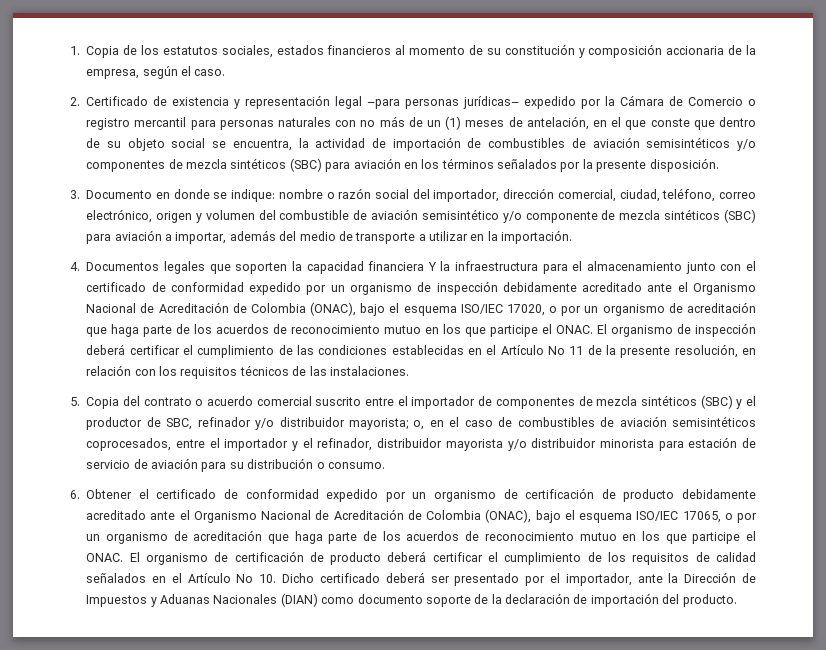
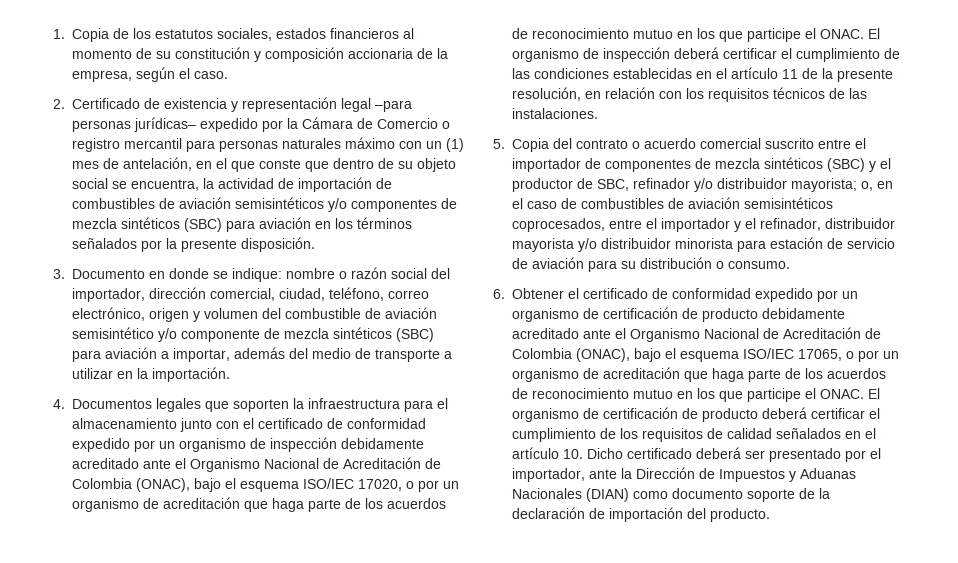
[335,116,423,127] con no más de -> [345,137,422,149] máximo con
[465,120,505,127] meses -> [72,161,99,169] mes
[306,261,451,274] capacidad financiera Y la -> (304, 403) none
[500,345,565,355] Artículo No -> [731,67,778,79] artículo
[187,573,254,583] Artículo No -> [512,447,559,459] artículo

